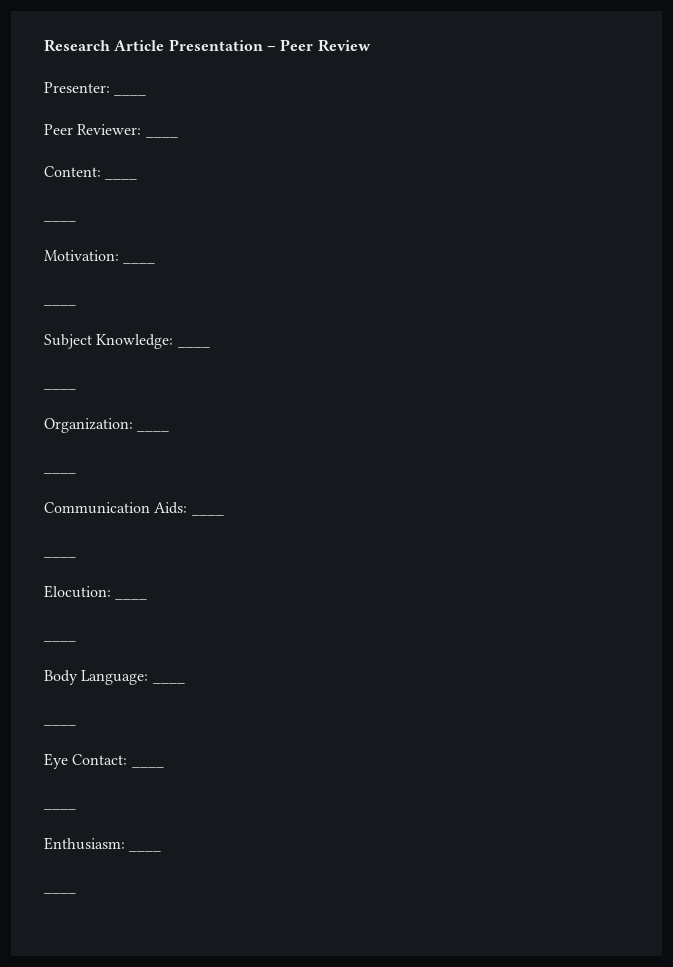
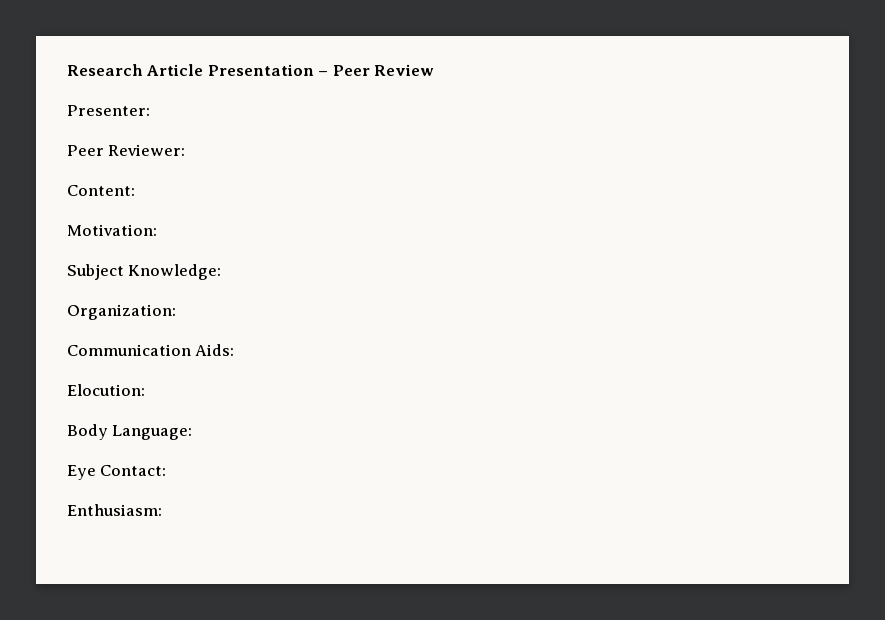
[114,93,147,96] ____ -> (150, 110) none
[145,135,178,138] ____ -> (186, 150) none
[105,177,138,180] [44,219,76,222] ____ // ____ -> (135, 190) none
[123,261,156,264] [44,303,76,306] ____ // ____ -> (157, 230) none
[177,345,210,348] [44,387,76,390] ____ // ____ -> (222, 272) none
[137,429,170,432] [44,471,76,474] ____ // ____ -> (176, 312) none
[191,513,224,516] [44,555,76,558] ____ // ____ -> (235, 350) none
[115,597,148,600] [44,639,76,642] ____ // ____ -> (145, 390) none
[152,681,185,684] [44,723,76,726] ____ // ____ -> (193, 432) none
[131,765,164,768] [44,807,76,810] ____ // ____ -> (167, 470) none
[129,849,162,852] [44,891,76,894] ____ // ____ -> (162, 510) none

